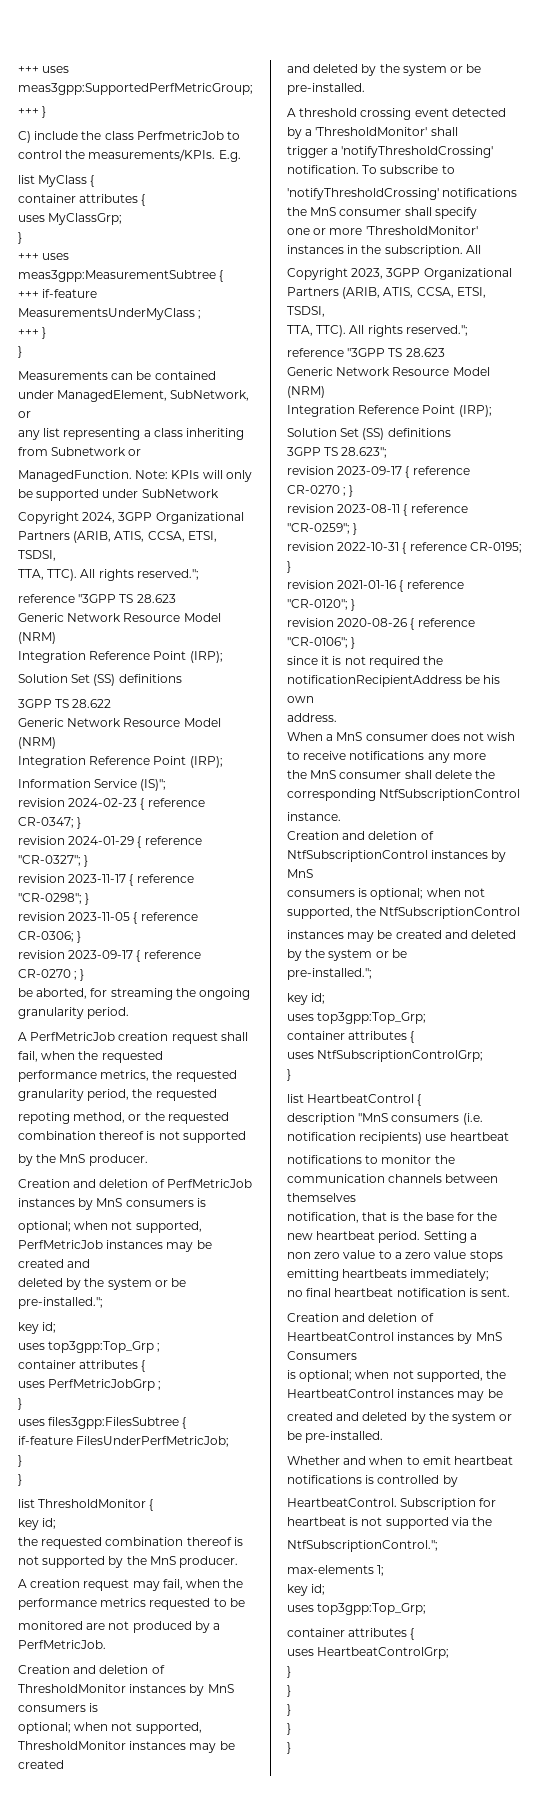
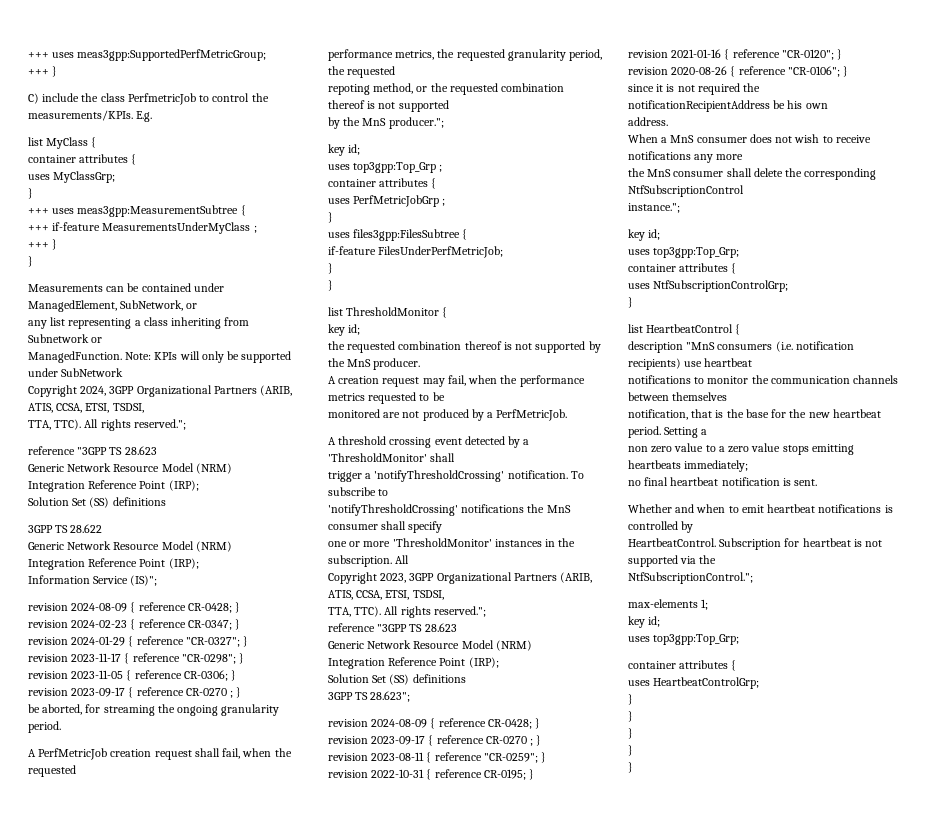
(167, 785) none -> [28,602,241,613] // revision 2024-08-09 { reference CR-0428; }
[88,1154,148,1166] [18,1179,252,1188] [18,1198,206,1210] [18,1221,202,1233] [18,1240,212,1252] [18,1259,91,1268] [18,1278,187,1290] [18,1297,103,1309] producer. // Creation and deletion of PerfMetricJob instances by MnS consumers is // optional; when not supported, PerfMetricJob instances may be created and // deleted by the system or be pre-installed."; -> [388,117,444,129] producer.";
[18,1665,165,1674] [18,1684,234,1696] [18,1703,99,1712] [18,1722,202,1734] [18,1741,235,1753] [18,1760,64,1769] [287,64,482,76] [287,83,365,95] // Creation and deletion of ThresholdMonitor instances by MnS consumers is // optional; when not supported, ThresholdMonitor instances may be created // and deleted by the system or be pre-installed. -> (568, 415) none
(388, 452) none -> [328,718,541,729] // revision 2024-08-09 { reference CR-0428; }
[287,812,341,821] [287,831,434,840] [287,850,507,862] [287,869,313,878] [287,888,485,900] [287,907,521,919] [287,930,517,942] [287,949,407,961] [287,968,372,980] instance. // Creation and deletion of NtfSubscriptionControl instances by MnS // consumers is optional; when not supported, the NtfSubscriptionControl // instances may be created and deleted by the system or be // pre-installed."; -> [628,203,680,213] instance.";
[287,1313,434,1322] [287,1332,502,1344] [287,1351,357,1360] [287,1370,507,1382] [287,1389,503,1401] [287,1412,513,1424] [287,1431,384,1443] // Creation and deletion of HeartbeatControl instances by MnS Consumers // is optional; when not supported, the HeartbeatControl instances may be // created and deleted by the system or be pre-installed. -> (818, 482) none

